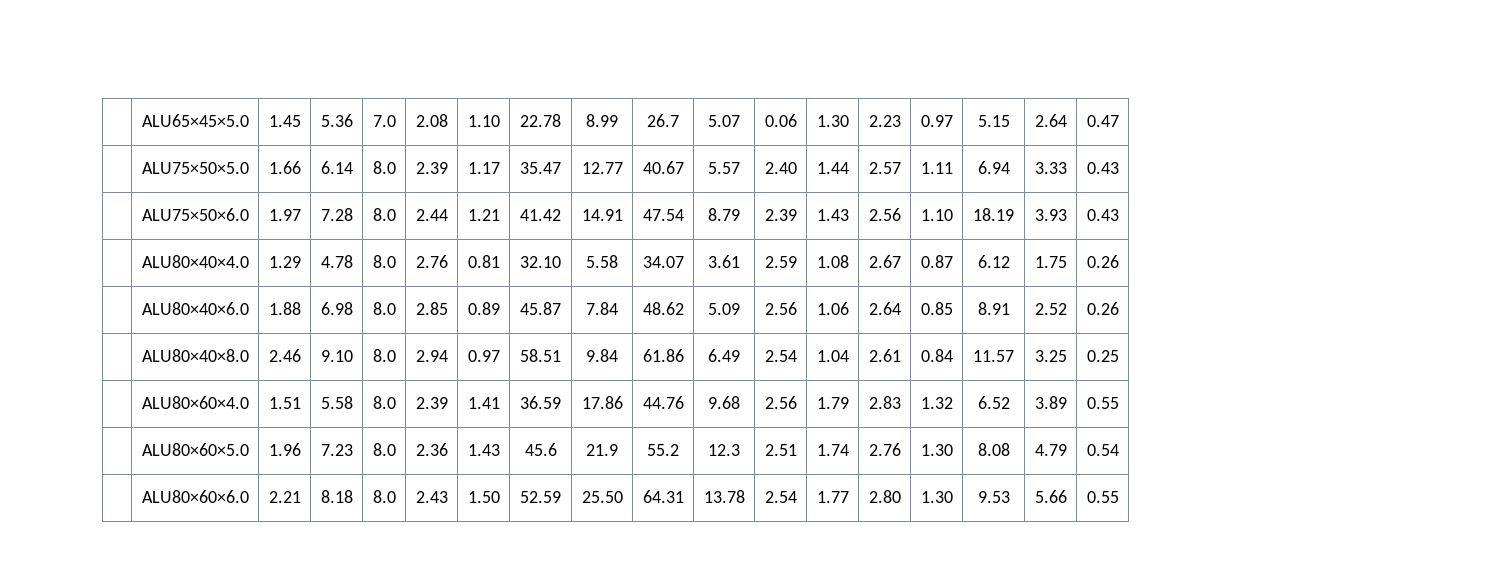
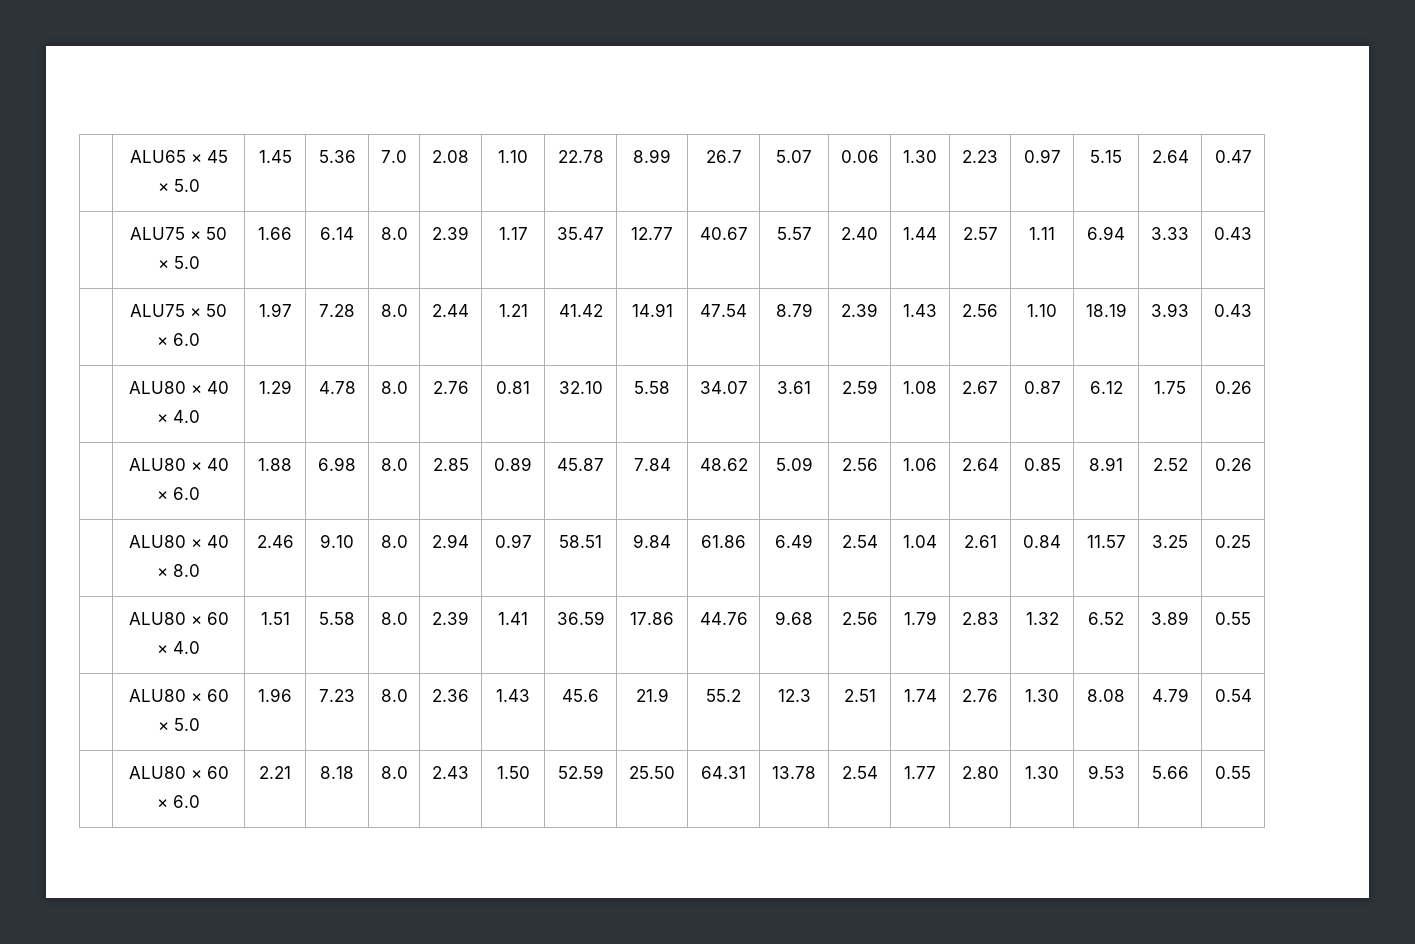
[141,114,249,127] | ALU65×45×5.0 -> [129,150,228,163] [157,179,200,192] | ALU65 × 45 × 5.0
[141,162,249,174] ALU75×50×5.0 -> [130,227,227,240] [157,256,200,269] ALU75 × 50 × 5.0
[141,208,249,221] ALU75×50×6.0 -> [130,304,227,317] [157,333,200,346] ALU75 × 50 × 6.0
[141,255,249,268] ALU80×40×4.0 -> [128,381,229,394] [157,410,200,423] ALU80 × 40 × 4.0
[141,302,249,315] ALU80×40×6.0 -> [128,458,229,471] [157,487,200,500] ALU80 × 40 × 6.0
[141,349,249,362] ALU80×40×8.0 -> [128,535,229,548] [157,564,200,577] ALU80 × 40 × 8.0
[141,396,249,409] ALU80×60×4.0 -> [128,612,229,625] [157,641,200,654] ALU80 × 60 × 4.0
[141,443,249,456] ALU80×60×5.0 -> [128,689,229,702] [157,718,200,731] ALU80 × 60 × 5.0
[141,490,249,503] ALU80×60×6.0 -> [128,766,229,779] [157,795,200,808] ALU80 × 60 × 6.0

